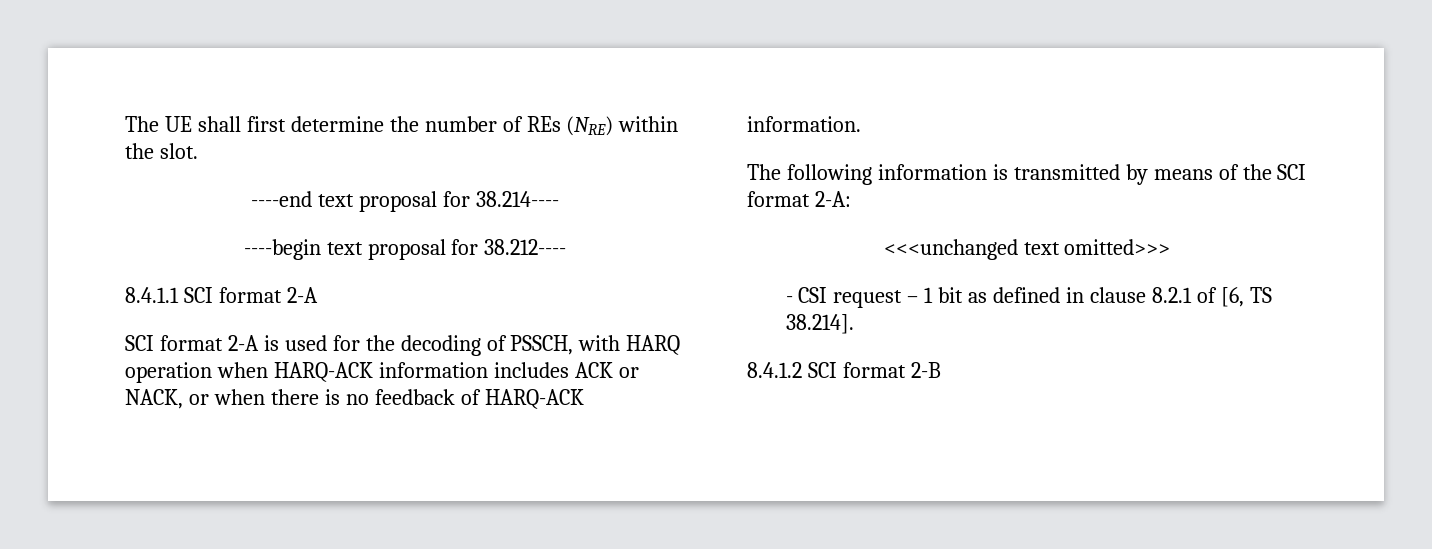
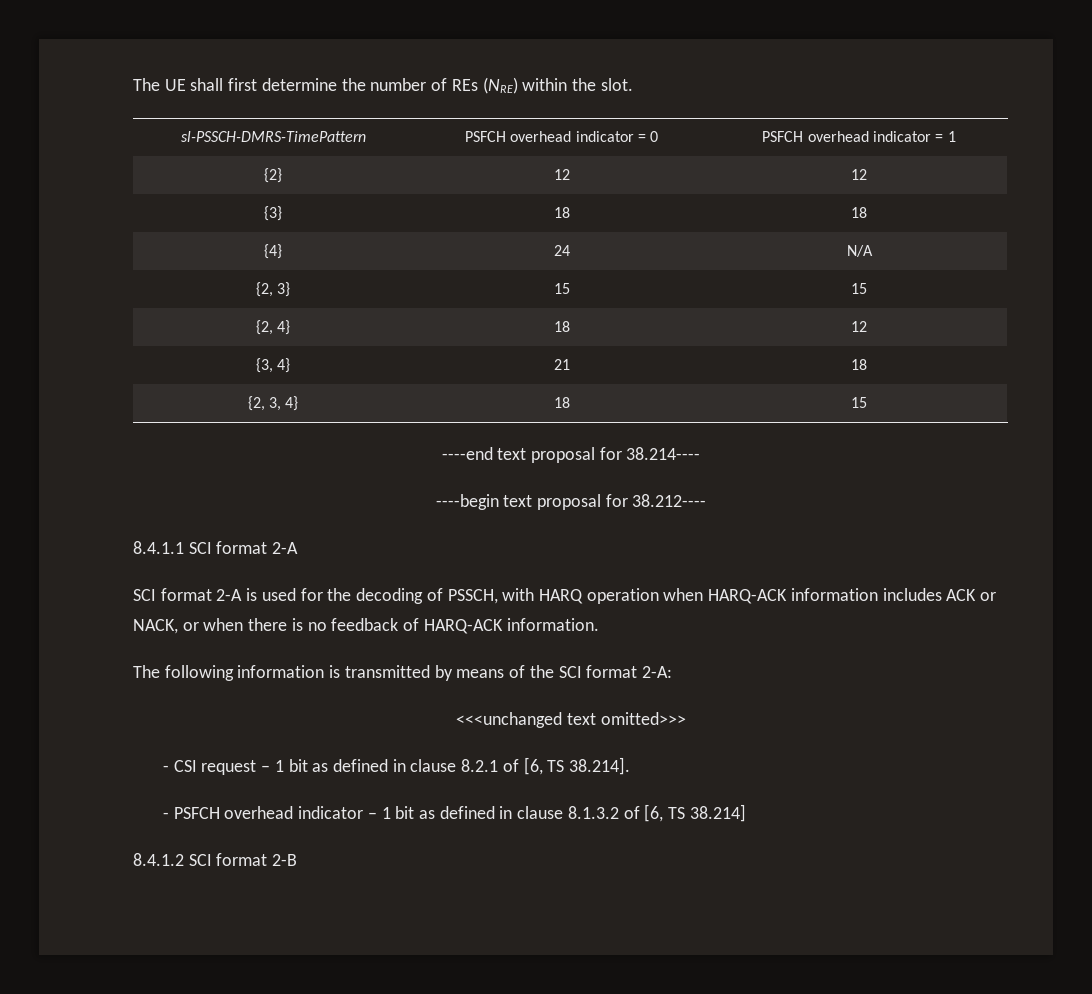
(198, 151) none -> [180,131,366,142] [464,131,659,142] [762,131,956,142] [264,168,282,183] [553,169,570,180] [851,169,867,180] [264,206,282,221] [553,207,570,218] [851,207,867,218] [264,244,282,259] [553,245,570,256] [846,245,873,257] [255,282,291,297] [553,283,570,294] [851,283,867,294] [255,320,291,335] [553,321,570,332] [851,321,867,332] [255,358,291,373] [553,359,570,370] [851,359,867,370] [247,396,299,411] [553,397,570,408] [851,397,867,408] // sl-PSSCH-DMRS-TimePattern | PSFCH overhead indicator = 0 | PSFCH overhead indicator = 1 // {2} | 12 | 12 // {3} | 18 | 18 // {4} | 24 | N/A // {2, 3} | 15 | 15 // {2, 4} | 18 | 12 // {3, 4} | 21 | 18 // {2, 3, 4} | 18 | 15
(854, 324) none -> [162,804,746,822] // - PSFCH overhead indicator – 1 bit as defined in clause 8.1.3.2 of [6, TS 38.214]

